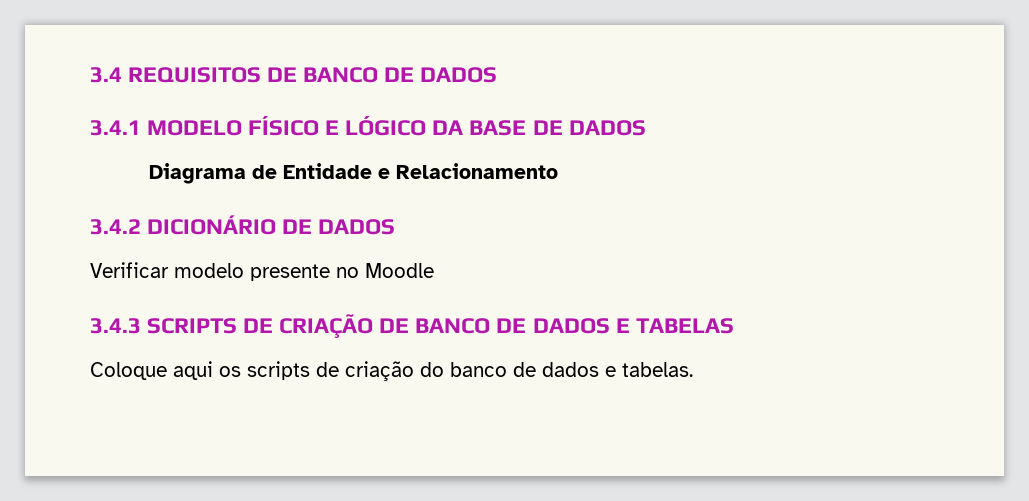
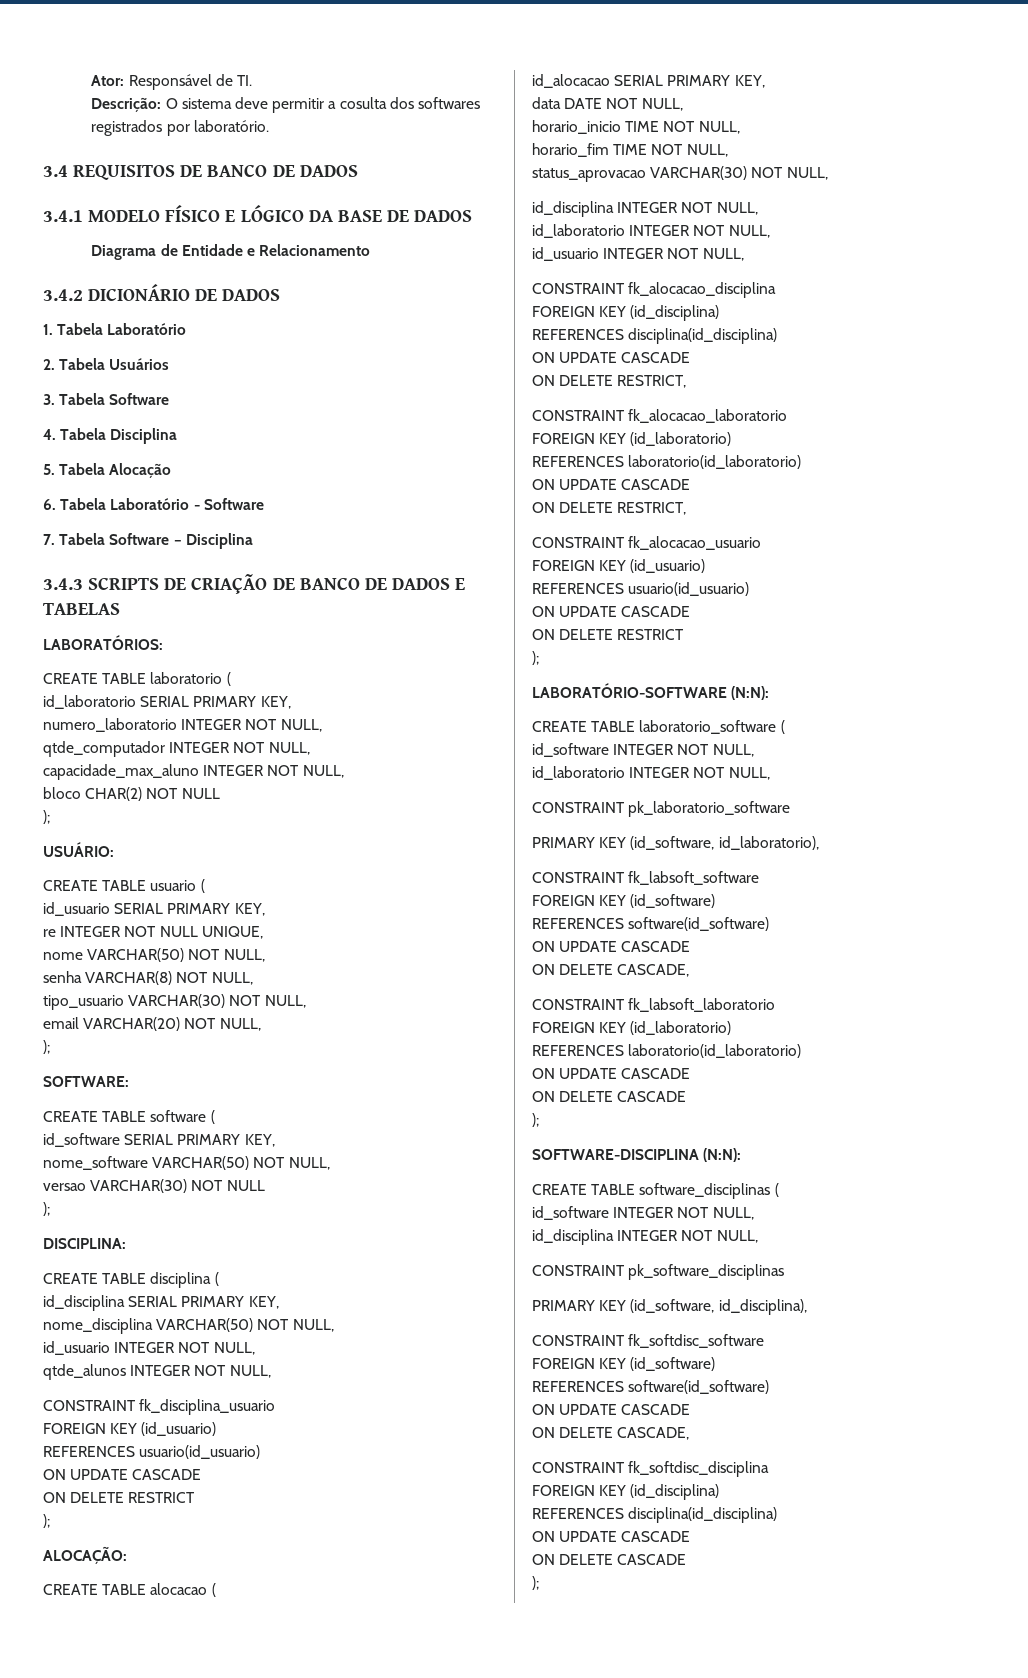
(90, 75) none -> [91,74,252,90] [91,97,480,113] [91,120,269,136] Ator: Responsável de TI. // Descrição: O sistema deve permitir a cosulta dos softwares registrados por laboratório. //
[90,262,434,281] Verificar modelo presente no Moodle -> [43,323,187,335] [43,358,170,370] [43,393,170,405] [43,428,178,444] [43,463,172,478] [43,498,264,510] [43,533,253,549] 1. Tabela Laboratório // 2. Tabela Usuários // 3. Tabela Software // 4. Tabela Disciplina // 5. Tabela Alocação // 6. Tabela Laboratório - Software // 7. Tabela Software – Disciplina
[90,361,693,381] Coloque aqui os scripts de criação do banco de dados e tabelas. -> [43,635,163,650] [43,672,231,686] [43,695,291,709] [43,718,322,732] [43,741,310,757] [43,764,344,780] [43,787,220,801] [43,810,50,824] [43,842,114,857] [43,879,205,893] [43,902,265,916] [43,926,263,939] [43,948,265,962] [43,971,253,985] [43,994,306,1010] [43,1017,261,1031] [43,1040,50,1054] [43,1076,129,1087] [43,1110,215,1124] [43,1133,275,1147] [43,1156,330,1170] [43,1179,265,1193] [43,1202,50,1216] [43,1238,126,1249] [43,1272,219,1288] [43,1295,279,1311] [43,1318,334,1334] [43,1341,255,1355] [43,1364,271,1380] [43,1399,276,1415] [43,1422,217,1436] [43,1445,261,1459] [43,1469,202,1480] [43,1492,196,1503] [43,1514,50,1528] [43,1546,127,1564] [43,1583,216,1597] [532,74,765,88] [532,97,683,111] [532,120,740,134] [532,143,728,157] [532,166,828,182] [532,201,758,217] [532,224,770,238] [532,247,744,261] [532,282,777,298] [532,305,720,321] [532,328,778,344] [532,352,691,363] [532,375,687,388] [532,409,788,423] [532,432,732,446] [532,455,802,469] [532,479,691,490] [532,502,687,515] [532,536,762,550] [532,559,706,573] [532,582,750,596] [532,606,691,617] [532,629,685,640] [532,651,539,665] [532,683,770,700] [532,720,785,734] [532,743,754,757] [532,766,770,780] [532,801,791,817] [532,836,819,850] [532,871,760,885] [532,894,716,908] [532,917,770,931] [532,941,691,952] [532,964,690,977] [532,998,776,1012] [532,1021,732,1035] [532,1044,802,1058] [532,1068,691,1079] [532,1091,687,1102] [532,1113,539,1127] [532,1148,742,1162] [532,1183,779,1199] [532,1206,754,1220] [532,1229,758,1245] [532,1264,785,1280] [532,1299,807,1315] [532,1334,765,1348] [532,1357,716,1371] [532,1380,770,1394] [532,1404,691,1415] [532,1427,690,1440] [532,1461,770,1477] [532,1484,720,1500] [532,1507,778,1523] [532,1531,691,1542] [532,1554,687,1565] [532,1576,539,1590] LABORATÓRIOS: // CREATE TABLE laboratorio ( // id_laboratorio SERIAL PRIMARY KEY, // numero_laboratorio INTEGER NOT NULL, // qtde_computador INTEGER NOT NULL, // capacidade_max_aluno INTEGER NOT NULL, // bloco CHAR(2) NOT NULL // ); // USUÁRIO: // CREATE TABLE usuario ( // id_usuario SERIAL PRIMARY KEY, // re INTEGER NOT NULL UNIQUE, // nome VARCHAR(50) NOT NULL, // senha VARCHAR(8) NOT NULL, // tipo_usuario VARCHAR(30) NOT NULL, // email VARCHAR(20) NOT NULL, // ); // SOFTWARE: // CREATE TABLE software ( // id_software SERIAL PRIMARY KEY, // nome_software VARCHAR(50) NOT NULL, // versao VARCHAR(30) NOT NULL // ); // DISCIPLINA: // CREATE TABLE disciplina ( // id_disciplina SERIAL PRIMARY KEY, // nome_disciplina VARCHAR(50) NOT NULL, // id_usuario INTEGER NOT NULL, // qtde_alunos INTEGER NOT NULL, // CONSTRAINT fk_disciplina_usuario // FOREIGN KEY (id_usuario) // REFERENCES usuario(id_usuario) // ON UPDATE CASCADE // ON DELETE RESTRICT // ); // ALOCAÇÃO: // CREATE TABLE alocacao ( // id_alocacao SERIAL PRIMARY KEY, // data DATE NOT NULL, // horario_inicio TIME NOT NULL, // horario_fim TIME NOT NULL, // status_aprovacao VARCHAR(30) NOT NULL, // id_disciplina INTEGER NOT NULL, // id_laboratorio INTEGER NOT NULL, // id_usuario INTEGER NOT NULL, // CONSTRAINT fk_alocacao_disciplina // FOREIGN KEY (id_disciplina) // REFERENCES disciplina(id_disciplina) // ON UPDATE CASCADE // ON DELETE RESTRICT, // CONSTRAINT fk_alocacao_laboratorio // FOREIGN KEY (id_laboratorio) // REFERENCES laboratorio(id_laboratorio) // ON UPDATE CASCADE // ON DELETE RESTRICT, // CONSTRAINT fk_alocacao_usuario // FOREIGN KEY (id_usuario) // REFERENCES usuario(id_usuario) // ON UPDATE CASCADE // ON DELETE RESTRICT // ); // LABORATÓRIO-SOFTWARE (N:N): // CREATE TABLE laboratorio_software ( // id_software INTEGER NOT NULL, // id_laboratorio INTEGER NOT NULL, // CONSTRAINT pk_laboratorio_software // PRIMARY KEY (id_software, id_laboratorio), // CONSTRAINT fk_labsoft_software // FOREIGN KEY (id_software) // REFERENCES software(id_software) // ON UPDATE CASCADE // ON DELETE CASCADE, // CONSTRAINT fk_labsoft_laboratorio // FOREIGN KEY (id_laboratorio) // REFERENCES laboratorio(id_laboratorio) // ON UPDATE CASCADE // ON DELETE CASCADE // ); // SOFTWARE-DISCIPLINA (N:N): // CREATE TABLE software_disciplinas ( // id_software INTEGER NOT NULL, // id_disciplina INTEGER NOT NULL, // CONSTRAINT pk_software_disciplinas // PRIMARY KEY (id_software, id_disciplina), // CONSTRAINT fk_softdisc_software // FOREIGN KEY (id_software) // REFERENCES software(id_software) // ON UPDATE CASCADE // ON DELETE CASCADE, // CONSTRAINT fk_softdisc_disciplina // FOREIGN KEY (id_disciplina) // REFERENCES disciplina(id_disciplina) // ON UPDATE CASCADE // ON DELETE CASCADE // );

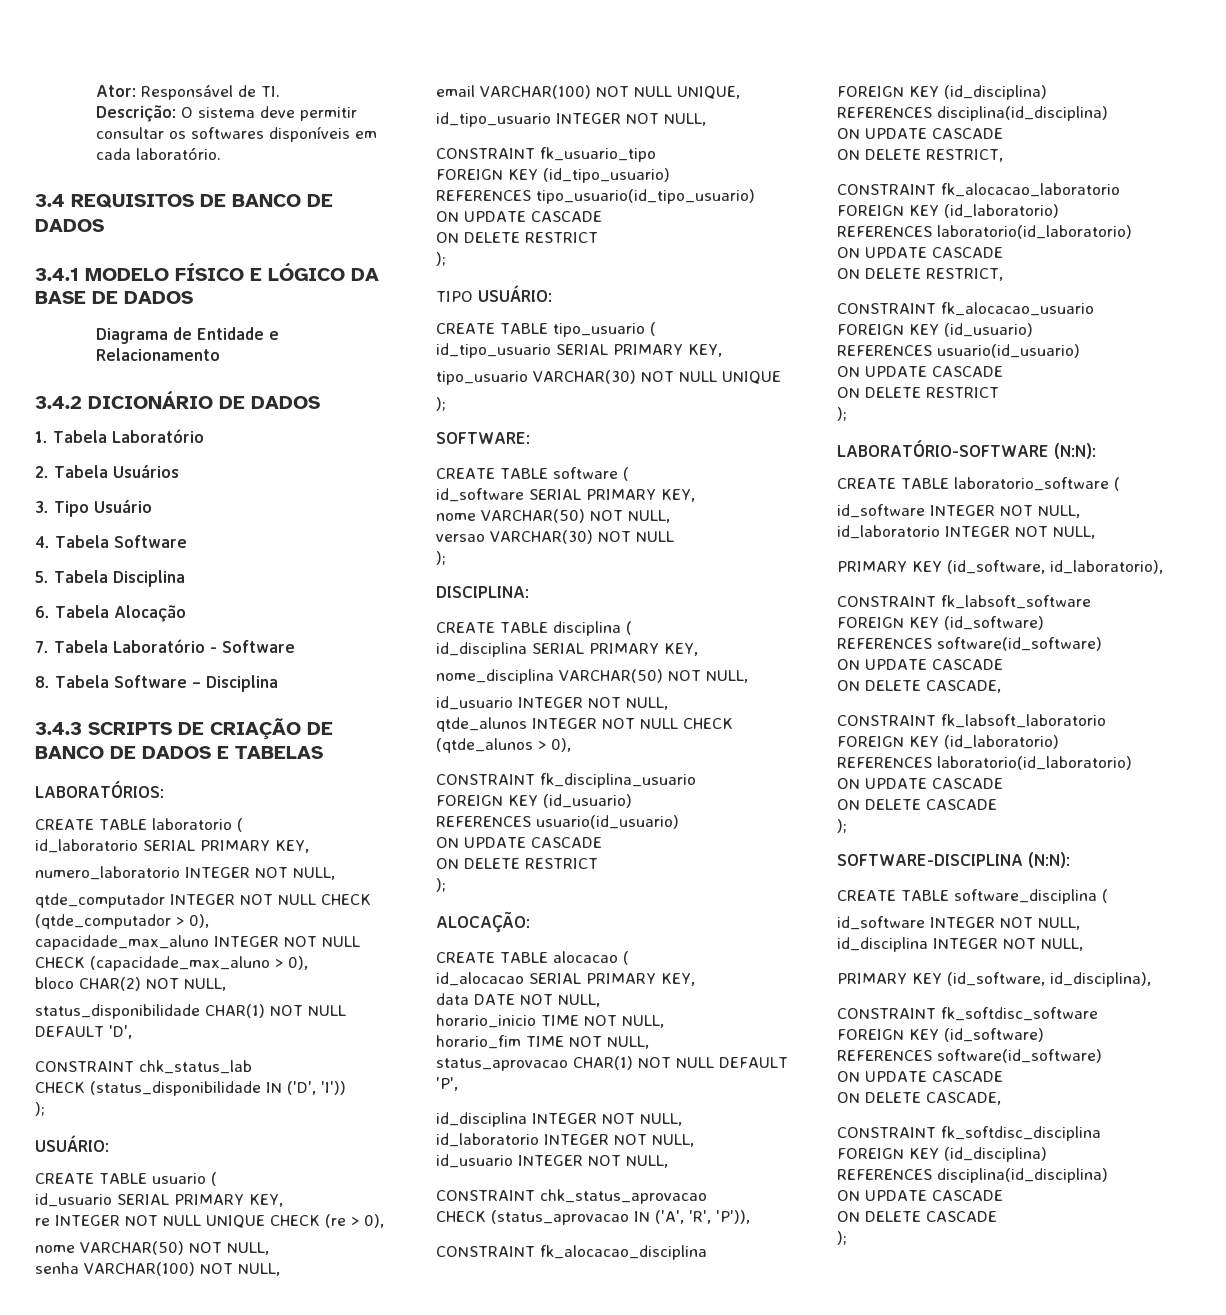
[328,97,480,109] [91,120,190,136] a cosulta dos softwares registrados por -> [95,126,377,142] [95,148,131,160] consultar os softwares disponíveis em cada
(55, 399) none -> [54,499,152,517] [35,536,50,548] Tipo Usuário // 4.
[43,429,56,440] 4. -> [35,571,49,583] 5.
[43,464,55,475] 5. -> [35,606,50,618] 6.
[43,499,56,510] 6. -> [35,641,49,653] 7.
[43,534,55,545] 7. -> [35,676,50,688] 8.
[268,742,310,755] [43,764,344,780] [43,787,220,801] NULL, // capacidade_max_aluno INTEGER NOT NULL, // bloco CHAR(2) NOT NULL -> [278,894,371,905] [35,914,209,929] [35,935,360,950] [35,956,308,971] [35,977,226,991] [35,1004,346,1019] [35,1025,132,1039] [35,1060,252,1074] [35,1081,346,1096] NULL CHECK (qtde_computador > 0), // capacidade_max_aluno INTEGER NOT NULL CHECK (capacidade_max_aluno > 0), // bloco CHAR(2) NOT NULL, // status_disponibilidade CHAR(1) NOT NULL DEFAULT 'D', // CONSTRAINT chk_status_lab // CHECK (status_disponibilidade IN ('D', 'I'))
[201,926,263,939] UNIQUE, -> [206,1214,384,1228] UNIQUE CHECK (re > 0),
[85,971,253,985] [43,994,306,1010] [43,1017,261,1031] VARCHAR(8) NOT NULL, // tipo_usuario VARCHAR(30) NOT NULL, // email VARCHAR(20) NOT NULL, -> [84,1262,280,1276] [436,85,740,99] [436,112,706,127] [436,147,656,162] [436,168,670,183] [436,189,755,204] [436,211,602,222] [436,232,598,243] [436,252,446,266] [436,285,552,302] [436,322,656,337] [436,343,722,358] [436,370,781,385] VARCHAR(100) NOT NULL, // email VARCHAR(100) NOT NULL UNIQUE, // id_tipo_usuario INTEGER NOT NULL, // CONSTRAINT fk_usuario_tipo // FOREIGN KEY (id_tipo_usuario) // REFERENCES tipo_usuario(id_tipo_usuario) // ON UPDATE CASCADE // ON DELETE RESTRICT // ); // TIPO USUÁRIO: // CREATE TABLE tipo_usuario ( // id_tipo_usuario SERIAL PRIMARY KEY, // tipo_usuario VARCHAR(30) NOT NULL UNIQUE
[43,1156,148,1170] nome_software -> [436,513,476,521] nome
[229,1365,271,1378] NULL, -> [640,718,733,729] [436,738,571,753] NULL CHECK (qtde_alunos > 0),
[650,166,828,180] VARCHAR(30) NOT NULL, -> [573,1056,788,1070] [436,1077,458,1091] CHAR(1) NOT NULL DEFAULT 'P',
(744, 254) none -> [436,1189,707,1204] [436,1210,750,1225] // CONSTRAINT chk_status_aprovacao // CHECK (status_aprovacao IN ('A', 'R', 'P')),
[532,801,791,817] // CONSTRAINT pk_laboratorio_software -> (1095, 532) none
[639,1183,771,1199] software_disciplinas -> [953,889,1097,904] software_disciplina
[532,1264,785,1280] // CONSTRAINT pk_software_disciplinas -> (1083, 944) none

